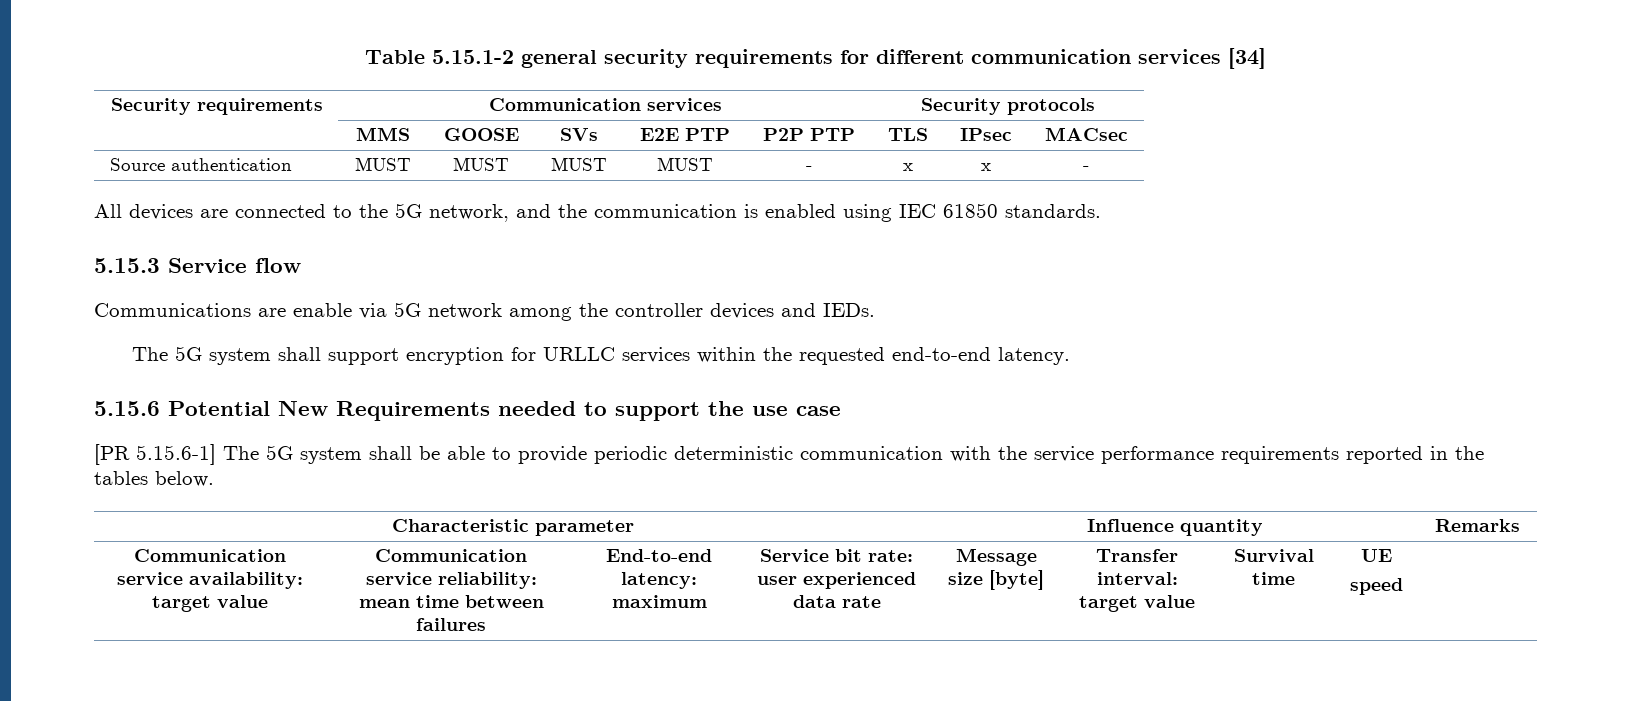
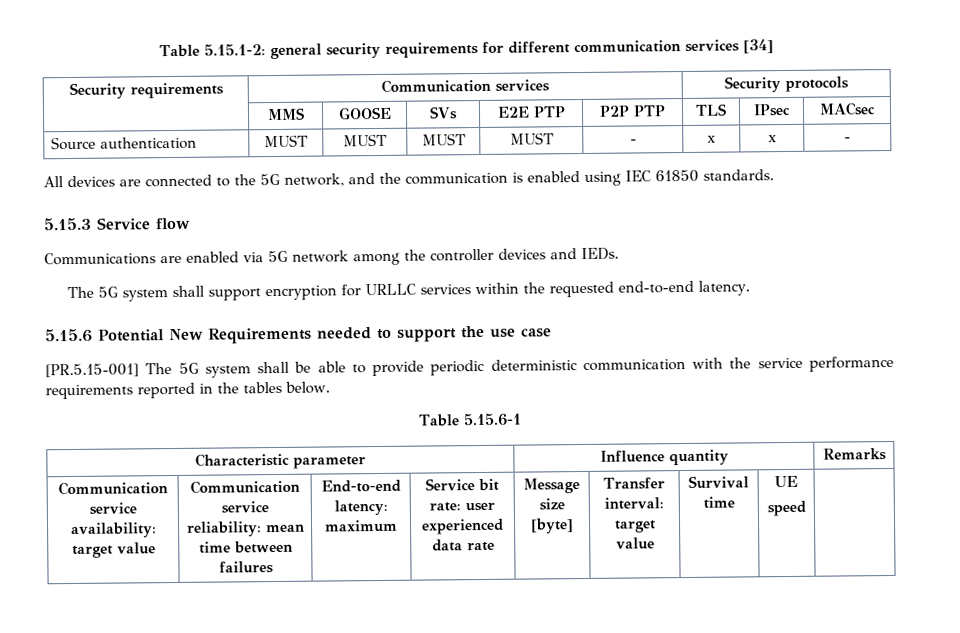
[365,50,514,64] Table 5.15.1-2 -> [159,43,266,58] Table 5.15.1-2:
[293,303,352,317] enable -> [186,251,239,263] enabled
[94,444,216,465] [PR 5.15.6-1] -> [45,363,139,378] [PR.5.15-001]
(214, 479) none -> [418,412,522,427] // Table 5.15.6-1

